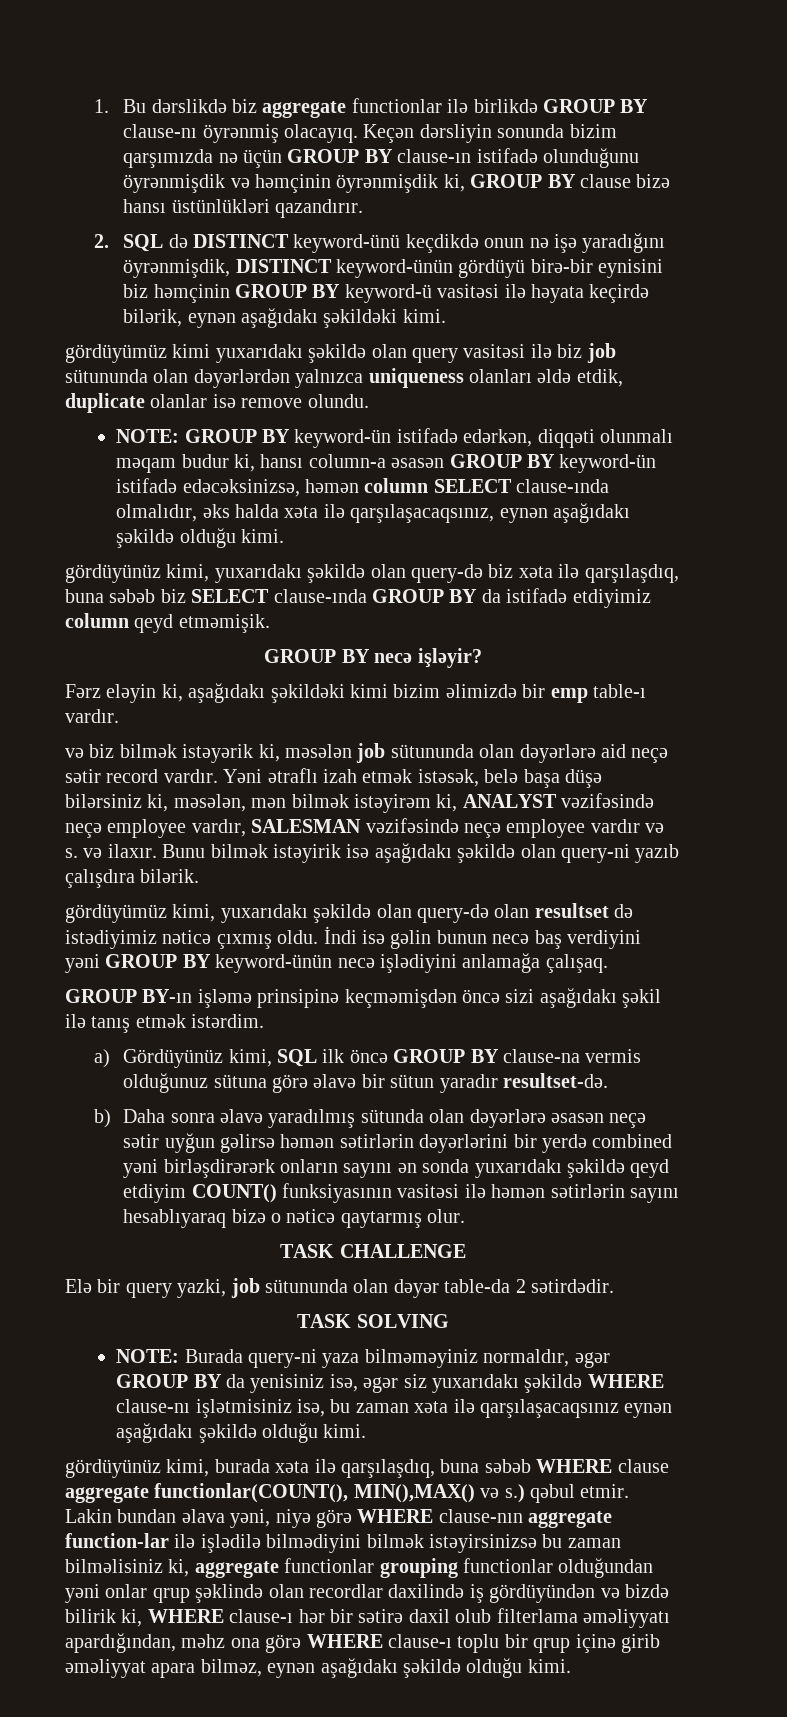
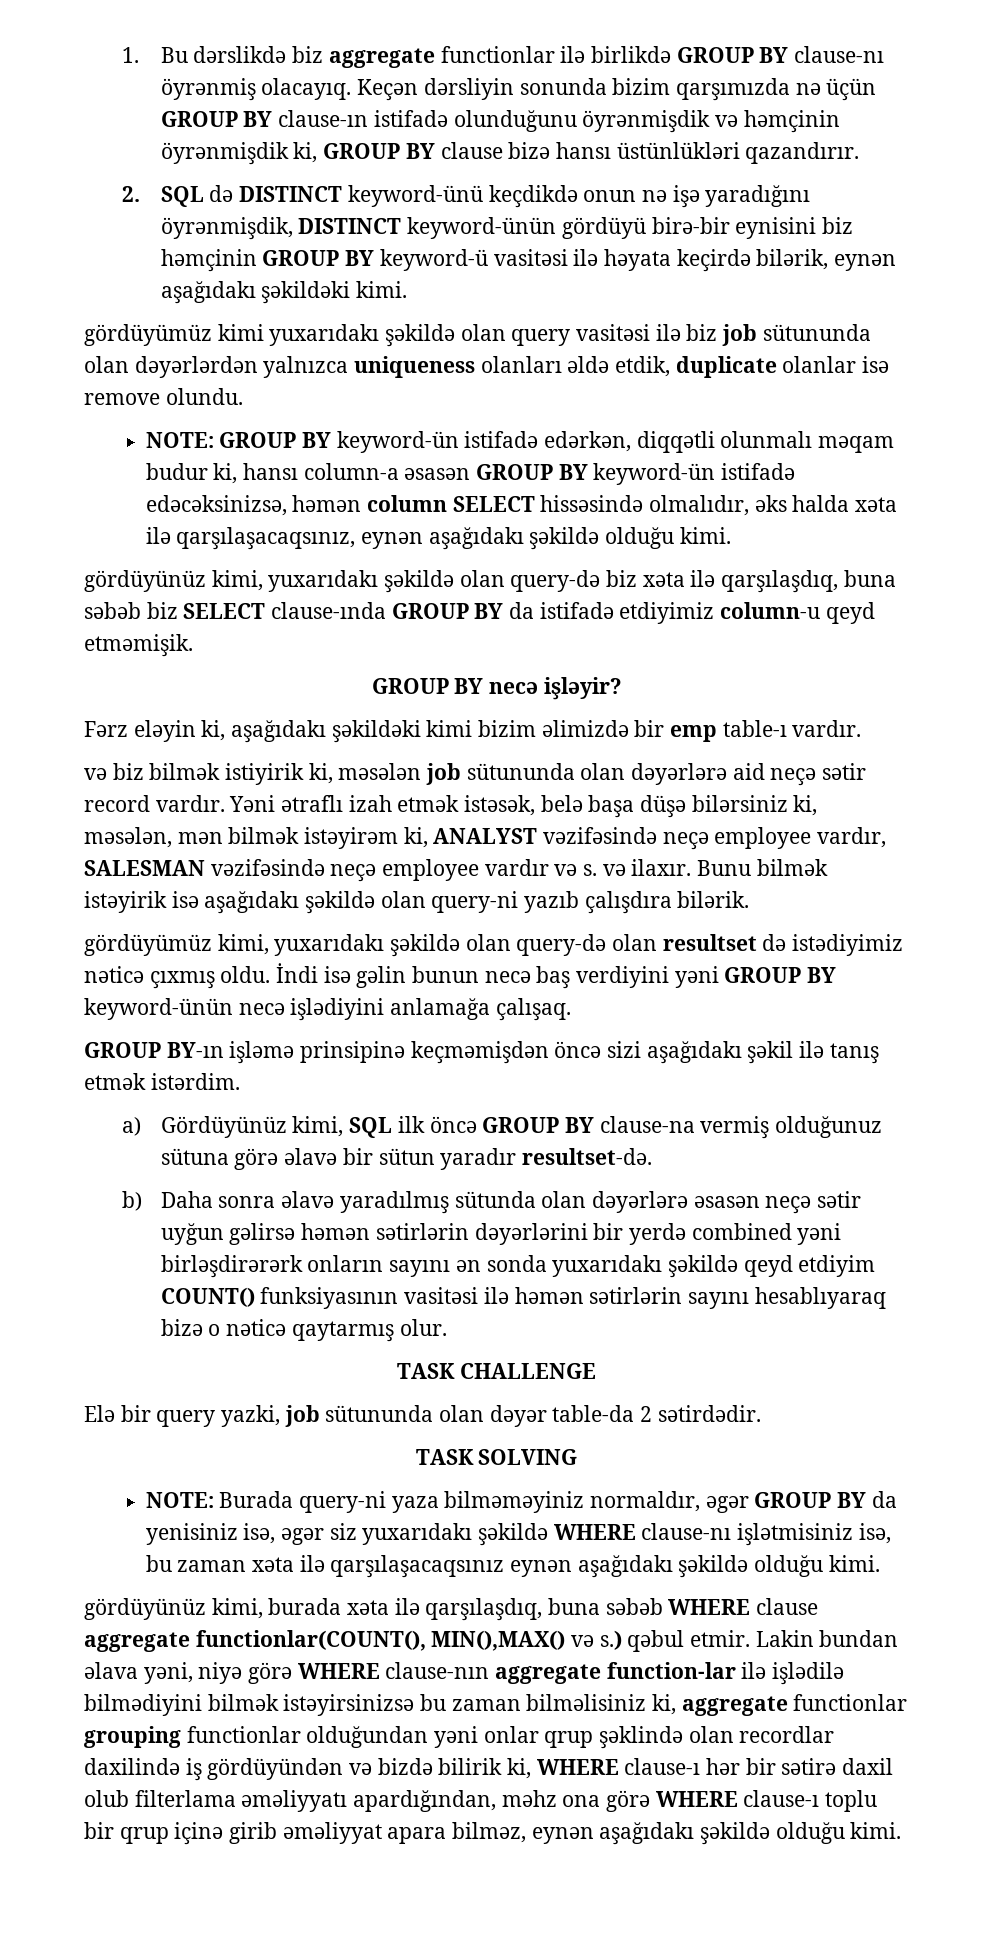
[537,429,595,448] diqqəti -> [636,431,715,453] diqqətli
[516,479,610,493] clause-ında -> [540,495,644,512] hissəsində
[65,613,129,628] column -> [720,602,821,619] column-u
[182,744,254,763] istəyərik -> [225,763,305,785] istiyirik
[585,1049,642,1063] vermis -> [700,1116,770,1139] vermiş

